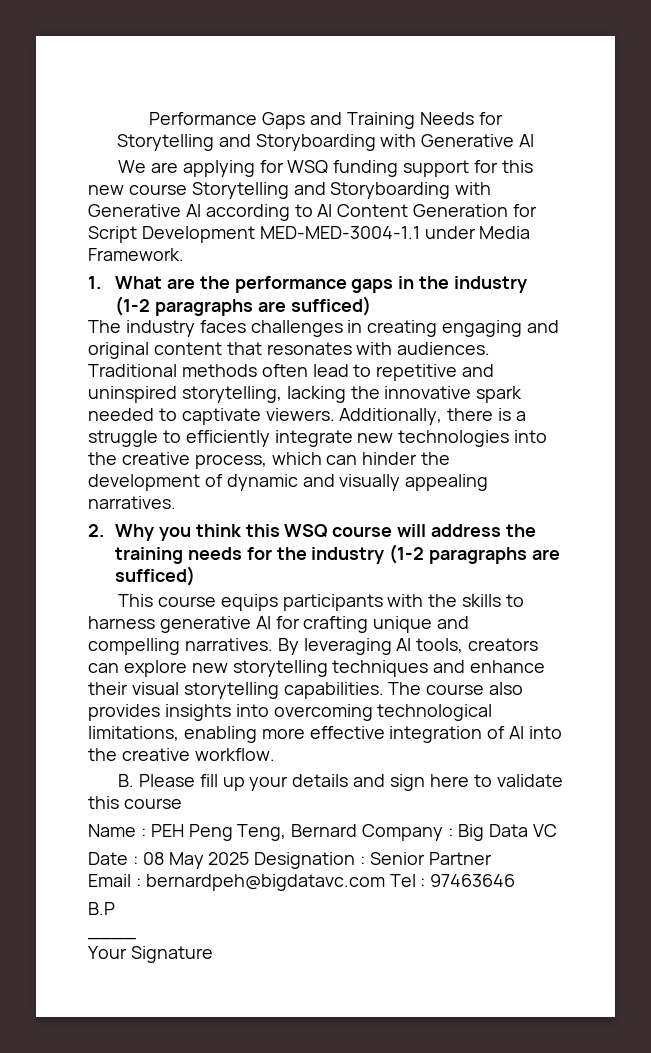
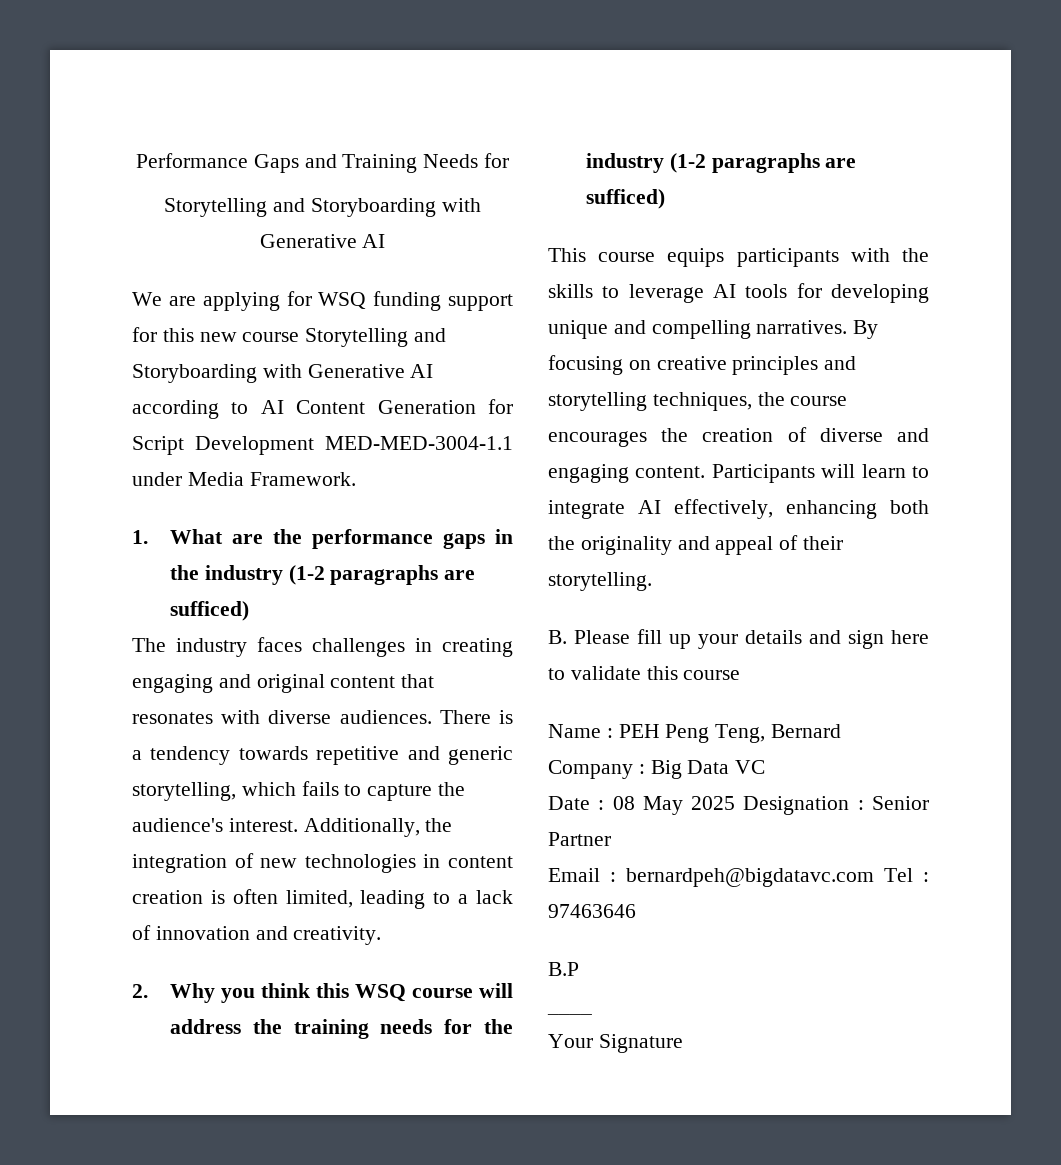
[397,342,491,355] [88,364,495,381] [88,386,523,403] [88,408,527,425] [88,430,548,447] [88,452,451,469] [88,474,489,491] [88,496,176,509] audiences. Traditional methods often lead to repetitive and uninspired storytelling, lacking the innovative spark needed to captivate viewers. Additionally, there is a struggle to efficiently integrate new technologies into the creative process, which can hinder the development of dynamic and visually appealing narratives. -> [268,710,513,724] [132,746,513,765] [132,781,466,801] [132,818,453,837] [132,853,513,873] [132,889,513,909] [132,925,382,945] diverse audiences. There is a tendency towards repetitive and generic storytelling, which fails to capture the audience's interest. Additionally, the integration of new technologies in content creation is often limited, leading to a lack of innovation and creativity.
[88,616,369,633] harness generative AI for crafting -> [628,283,929,303] leverage AI tools for developing
[303,638,539,655] [88,660,546,677] [88,682,524,699] [88,704,493,721] [88,726,563,743] [88,748,275,761] leveraging AI tools, creators can explore new storytelling techniques and enhance their visual storytelling capabilities. The course also provides insights into overcoming technological limitations, enabling more effective integration of AI into the creative workflow. -> [548,355,857,375] [548,392,848,411] [548,427,929,447] [548,464,929,483] [548,499,929,519] [548,535,844,555] [548,572,652,591] focusing on creative principles and storytelling techniques, the course encourages the creation of diverse and engaging content. Participants will learn to integrate AI effectively, enhancing both the originality and appeal of their storytelling.

